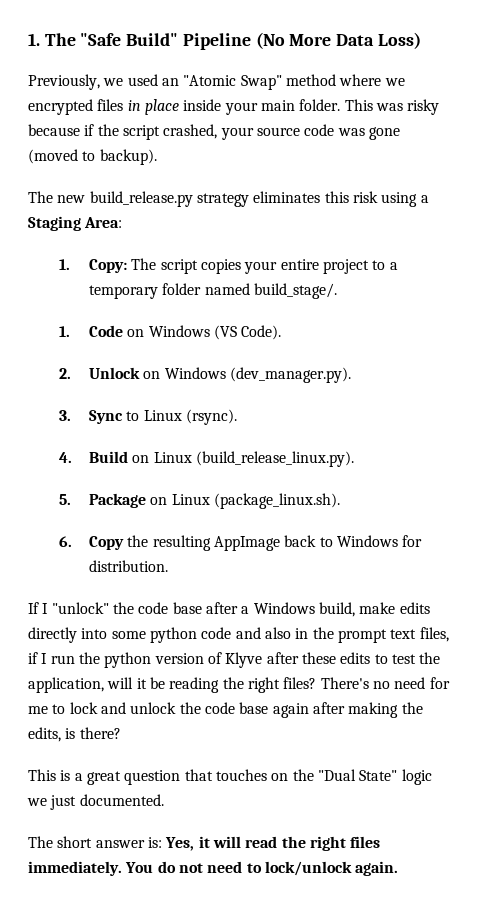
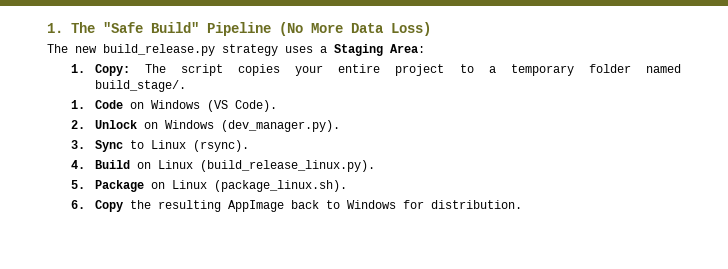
[28,74,405,90] [28,99,440,115] [28,124,400,140] [28,149,157,165] // Previously, we used an "Atomic Swap" method where we encrypted files in place inside your main folder. This was risky because if the script crashed, your source code was gone (moved to backup). -> (431, 29) none
[253,191,418,207] eliminates this risk using -> [285,46,313,53] uses
[28,602,430,617] [28,627,449,643] [28,652,441,668] [28,677,450,693] [28,702,423,718] [28,727,121,742] [28,769,432,785] [27,794,164,810] [28,836,381,851] [28,861,399,876] // If I "unlock" the code base after a Windows build, make edits directly into some python code and also in the prompt text files, if I run the python version of Klyve after these edits to test the application, will it be reading the right files? There's no need for me to lock and unlock the code base again after making the edits, is there? // This is a great question that touches on the "Dual State" logic we just documented. // The short answer is: Yes, it will read the right files immediately. You do not need to lock/unlock again. -> (522, 204) none

